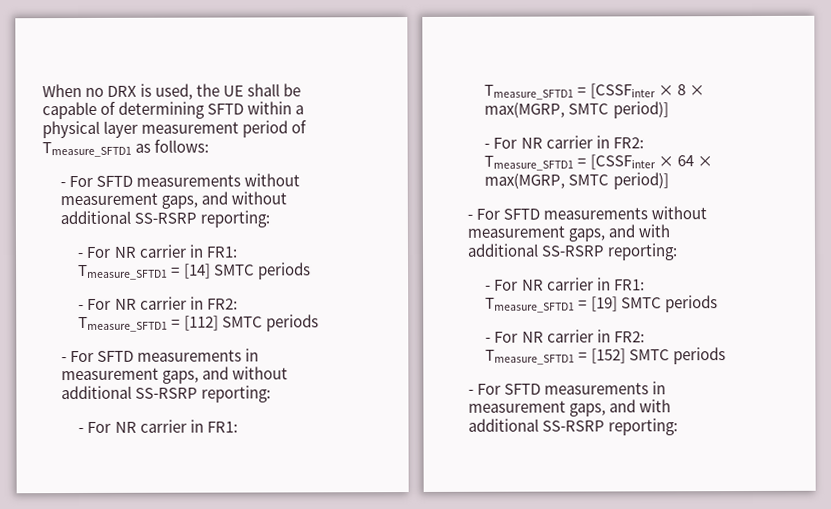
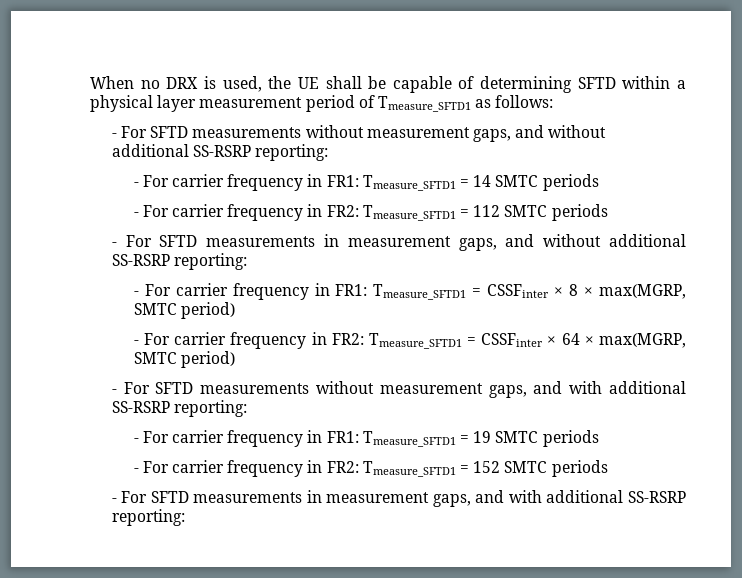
[113,244,238,258] [78,262,311,281] [78,296,238,311] [78,315,219,333] NR carrier in FR1: Tmeasure_SFTD1 = [14] SMTC periods // - For NR carrier in FR2: Tmeasure_SFTD1 = [112] -> [172,174,599,191] [133,204,501,221] carrier frequency in FR1: Tmeasure_SFTD1 = 14 SMTC periods // - For carrier frequency in FR2: Tmeasure_SFTD1 = 112
[114,419,238,433] [484,83,656,100] NR carrier in FR1: Tmeasure_SFTD1 = [CSSFinter -> [175,283,550,300] carrier frequency in FR1: Tmeasure_SFTD1 = CSSFinter
[612,101,669,119] [484,135,644,149] [484,154,656,171] period)] // - For NR carrier in FR2: Tmeasure_SFTD1 = [CSSFinter -> [180,302,235,319] [133,332,544,349] period) // - For carrier frequency in FR2: Tmeasure_SFTD1 = CSSFinter
[612,172,669,190] period)] -> [180,351,235,368] period)
[521,277,645,291] [485,295,718,313] [485,329,645,343] [485,348,626,365] NR carrier in FR1: Tmeasure_SFTD1 = [19] SMTC periods // - For NR carrier in FR2: Tmeasure_SFTD1 = [152] -> [172,430,599,447] [133,460,501,477] carrier frequency in FR1: Tmeasure_SFTD1 = 19 SMTC periods // - For carrier frequency in FR2: Tmeasure_SFTD1 = 152

